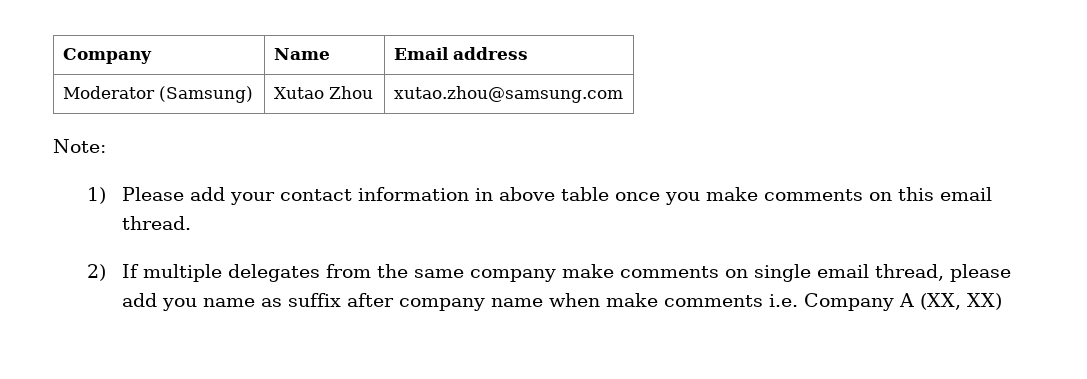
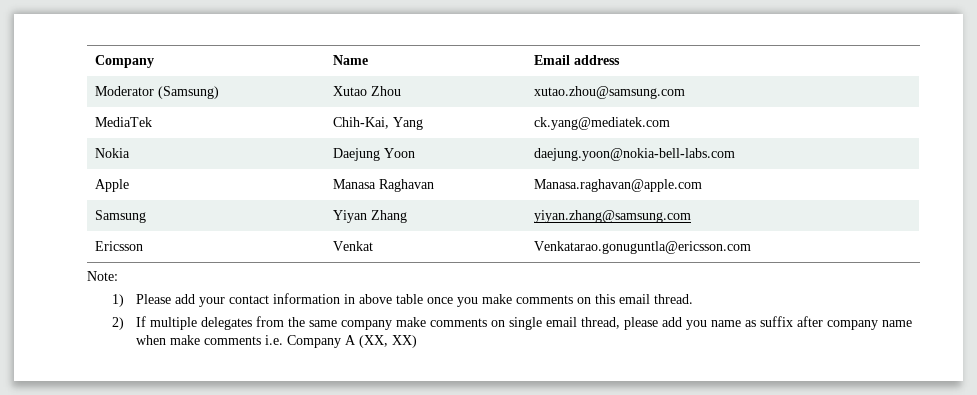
(623, 94) none -> [95,117,153,127] [333,117,424,130] [534,117,671,130] [95,148,131,158] [333,148,416,161] [534,148,736,161] [95,179,130,192] [333,179,435,192] [534,179,703,192] [95,210,147,223] [333,210,408,223] [534,210,692,223] [95,241,144,251] [333,241,374,251] [534,241,752,254] // MediaTek | Chih-Kai, Yang | ck.yang@mediatek.com // Nokia | Daejung Yoon | daejung.yoon@nokia-bell-labs.com // Apple | Manasa Raghavan | Manasa.raghavan@apple.com // Samsung | Yiyan Zhang | yiyan.zhang@samsung.com // Ericsson | Venkat | Venkatarao.gonuguntla@ericsson.com

